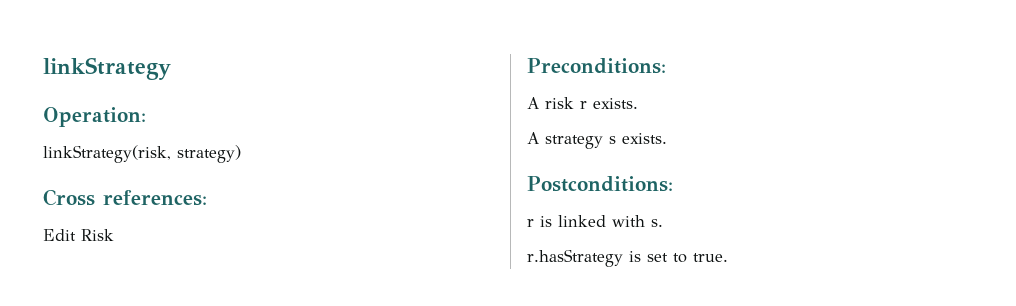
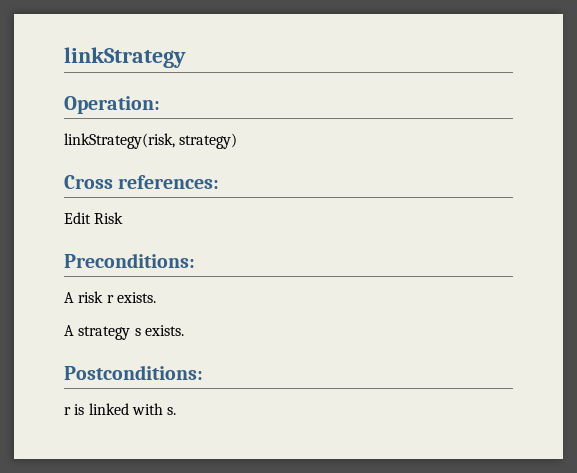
[527,249,728,267] // r.hasStrategy is set to true. -> (177, 411) none

